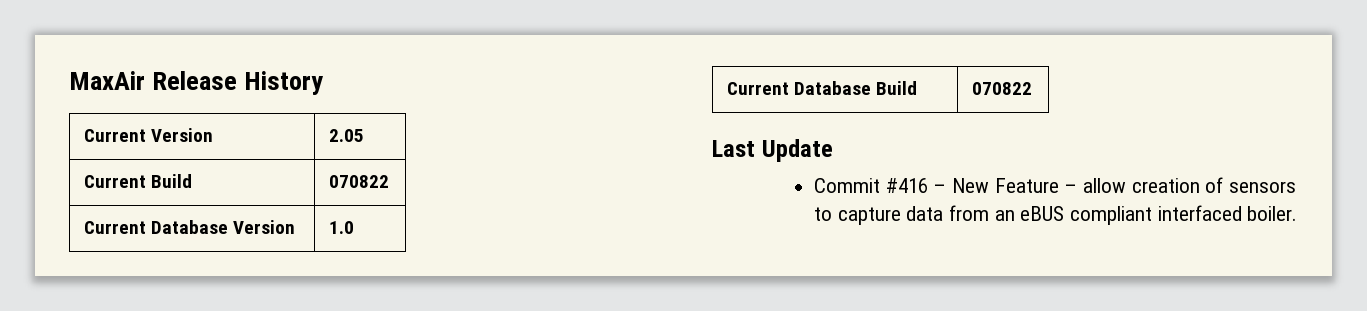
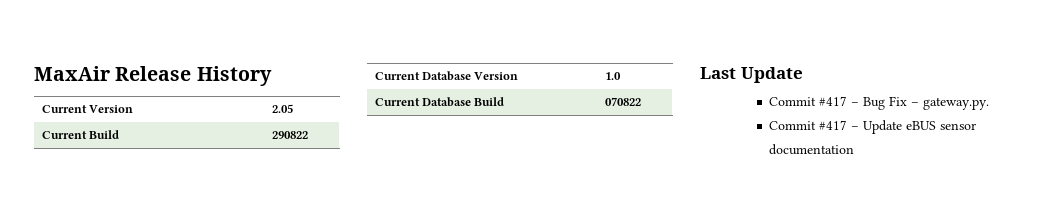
[328,175,389,188] 070822 -> [271,131,308,139] 290822
[885,177,1296,193] [813,205,1298,225] #416 – New Feature – allow creation of sensors to capture data from an eBUS compliant interfaced boiler. -> [819,96,990,110] [769,120,977,134] [769,144,855,155] #417 – Bug Fix – gateway.py. // Commit #417 – Update eBUS sensor documentation

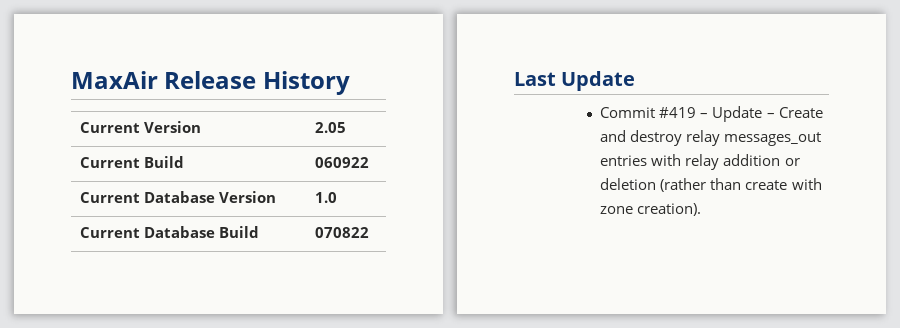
[271,131,308,139] 290822 -> [314,157,369,168] 060922
[819,96,990,110] [769,120,977,134] [769,144,855,155] #417 – Bug Fix – gateway.py. // Commit #417 – Update eBUS sensor documentation -> [659,106,823,122] [600,130,822,146] [600,154,800,170] [600,178,822,192] [600,203,702,216] #419 – Update – Create and destroy relay messages_out entries with relay addition or deletion (rather than create with zone creation).

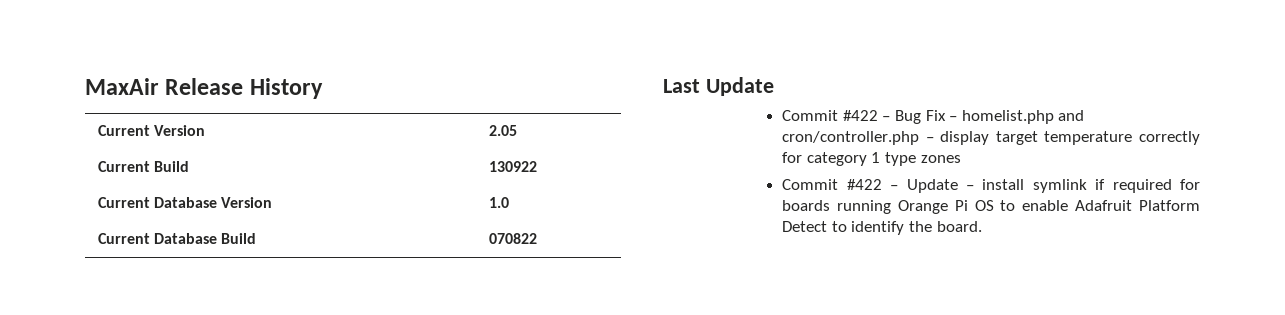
[314,157,369,168] 060922 -> [488,161,537,172] 130922
[659,106,823,122] [600,130,822,146] [600,154,800,170] [600,178,822,192] [600,203,702,216] #419 – Update – Create and destroy relay messages_out entries with relay addition or deletion (rather than create with zone creation). -> [842,110,1085,124] [782,131,1200,145] [782,152,961,166] [782,179,1200,193] [782,200,1200,214] [782,221,982,235] #422 – Bug Fix – homelist.php and cron/controller.php – display target temperature correctly for category 1 type zones // Commit #422 – Update – install symlink if required for boards running Orange Pi OS to enable Adafruit Platform Detect to identify the board.

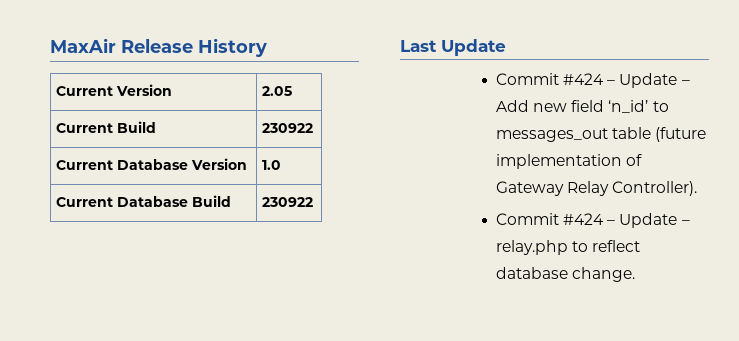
[488,161,537,172] 130922 -> [262,123,314,133] 230922
[488,233,537,244] 070822 -> [262,197,314,207] 230922
[842,110,1085,124] [782,131,1200,145] [782,152,961,166] [782,179,1200,193] [782,200,1200,214] [782,221,982,235] #422 – Bug Fix – homelist.php and cron/controller.php – display target temperature correctly for category 1 type zones // Commit #422 – Update – install symlink if required for boards running Orange Pi OS to enable Adafruit Platform Detect to identify the board. -> [562,73,690,88] [495,100,669,113] [495,127,707,142] [495,154,642,169] [495,181,698,196] [495,213,690,228] [495,240,641,255] [495,267,635,282] #424 – Update – Add new field ‘n_id’ to messages_out table (future implementation of Gateway Relay Controller). // Commit #424 – Update – relay.php to reflect database change.

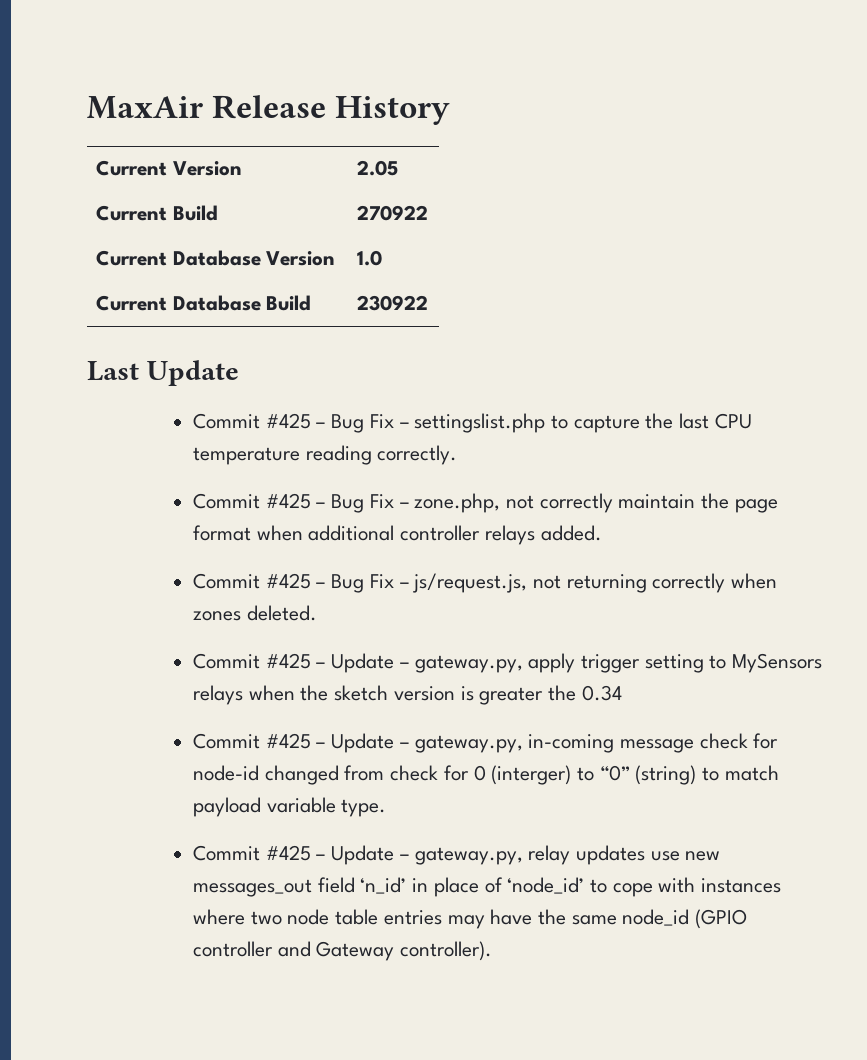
[262,123,314,133] 230922 -> [357,205,429,221] 270922
[562,73,690,88] [495,100,669,113] [495,127,707,142] [495,154,642,169] [495,181,698,196] [495,213,690,228] [495,240,641,255] [495,267,635,282] #424 – Update – Add new field ‘n_id’ to messages_out table (future implementation of Gateway Relay Controller). // Commit #424 – Update – relay.php to reflect database change. -> [265,413,752,433] [193,445,458,465] [193,493,778,513] [193,525,602,545] [193,573,777,593] [193,605,317,621] [193,653,822,673] [193,685,622,705] [193,733,779,753] [193,765,779,785] [193,797,387,817] [193,845,721,865] [193,877,781,897] [193,909,747,929] [193,941,493,961] #425 – Bug Fix – settingslist.php to capture the last CPU temperature reading correctly. // Commit #425 – Bug Fix – zone.php, not correctly maintain the page format when additional controller relays added. // Commit #425 – Bug Fix – js/request.js, not returning correctly when zones deleted. // Commit #425 – Update – gateway.py, apply trigger setting to MySensors relays when the sketch version is greater the 0.34 // Commit #425 – Update – gateway.py, in-coming message check for node-id changed from check for 0 (interger) to “0” (string) to match payload variable type. // Commit #425 – Update – gateway.py, relay updates use new messages_out field ‘n_id’ in place of ‘node_id’ to cope with instances where two node table entries may have the same node_id (GPIO controller and Gateway controller).

